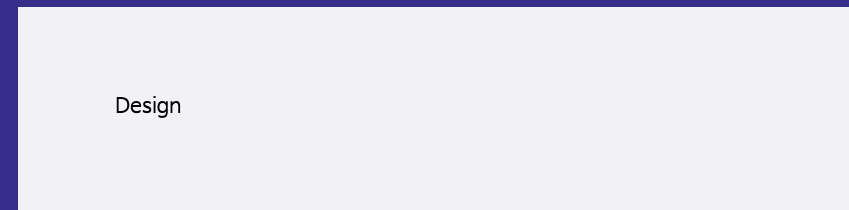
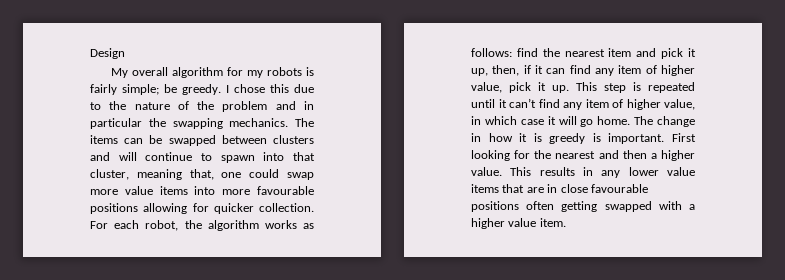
(181, 107) none -> [110,67,315,78] [90,84,314,95] [90,101,314,112] [90,118,314,129] [90,135,314,146] [90,152,315,163] [90,169,314,180] [90,186,314,195] [90,203,314,214] [90,220,314,231] [471,48,696,59] [471,65,695,76] [471,82,695,93] [471,98,695,110] [471,116,695,127] [471,133,696,144] [471,150,695,161] [471,167,695,178] [471,184,648,193] [471,201,695,212] [471,218,566,229] // My overall algorithm for my robots is fairly simple; be greedy. I chose this due to the nature of the problem and in particular the swapping mechanics. The items can be swapped between clusters and will continue to spawn into that cluster, meaning that, one could swap more value items into more favourable positions allowing for quicker collection. For each robot, the algorithm works as follows: find the nearest item and pick it up, then, if it can find any item of higher value, pick it up. This step is repeated until it can’t find any item of higher value, in which case it will go home. The change in how it is greedy is important. First looking for the nearest and then a higher value. This results in any lower value items that are in close favourable positions often getting swapped with a higher value item.

